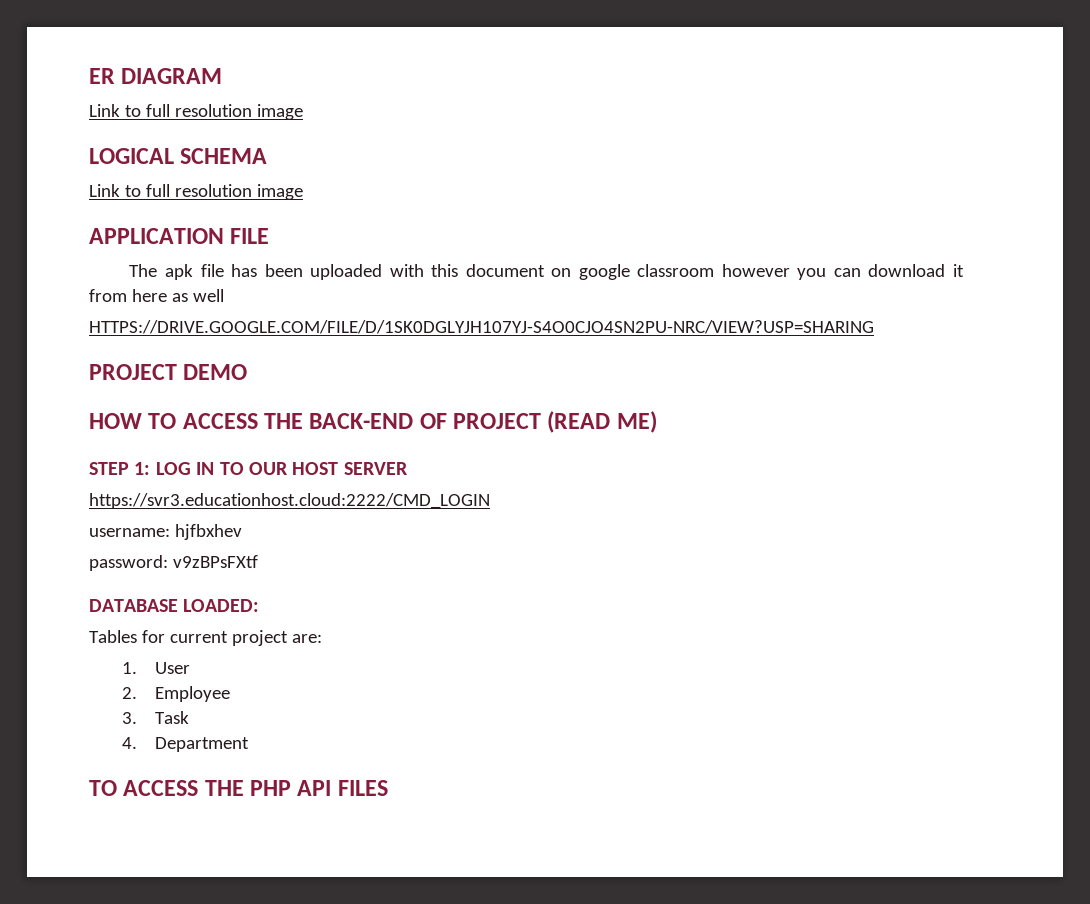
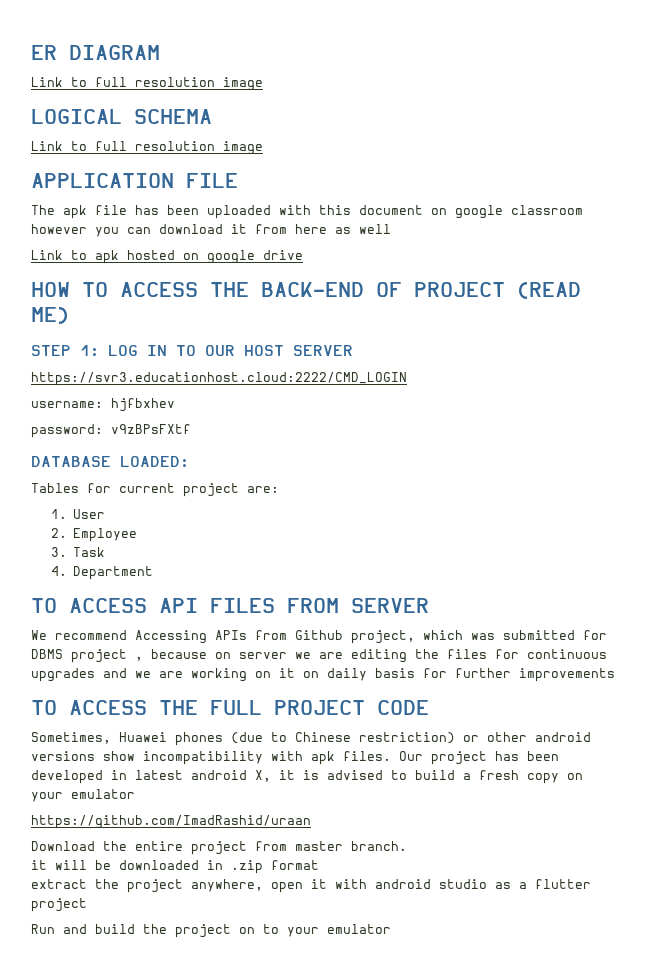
[89,320,874,334] [89,364,248,380] HTTPS://DRIVE.GOOGLE.COM/FILE/D/1SK0DGLYJH107YJ-S4O0CJO4SN2PU-NRC/VIEW?USP=SHARING // PROJECT DEMO -> [31,250,303,264] Link to apk hosted on google drive
[204,780,388,796] THE PHP API FILES -> [159,598,429,613] [31,630,607,644] [31,649,607,663] [31,668,615,682] [31,700,429,715] [31,732,591,746] [31,751,559,765] [31,770,583,784] [31,789,135,802] [31,815,311,829] [31,841,407,855] [31,860,319,874] [31,879,591,893] [31,898,87,912] [31,924,391,938] API FILES FROM SERVER // We recommend Accessing APIs from Github project, which was submitted for DBMS project , because on server we are editing the files for continuous upgrades and we are working on it on daily basis for further improvements // TO ACCESS THE FULL PROJECT CODE // Sometimes, Huawei phones (due to Chinese restriction) or other android versions show incompatibility with apk files. Our project has been developed in latest android X, it is advised to build a fresh copy on your emulator // https://github.com/ImadRashid/uraan // Download the entire project from master branch. // it will be downloaded in .zip format // extract the project anywhere, open it with android studio as a flutter project // Run and build the project on to your emulator

